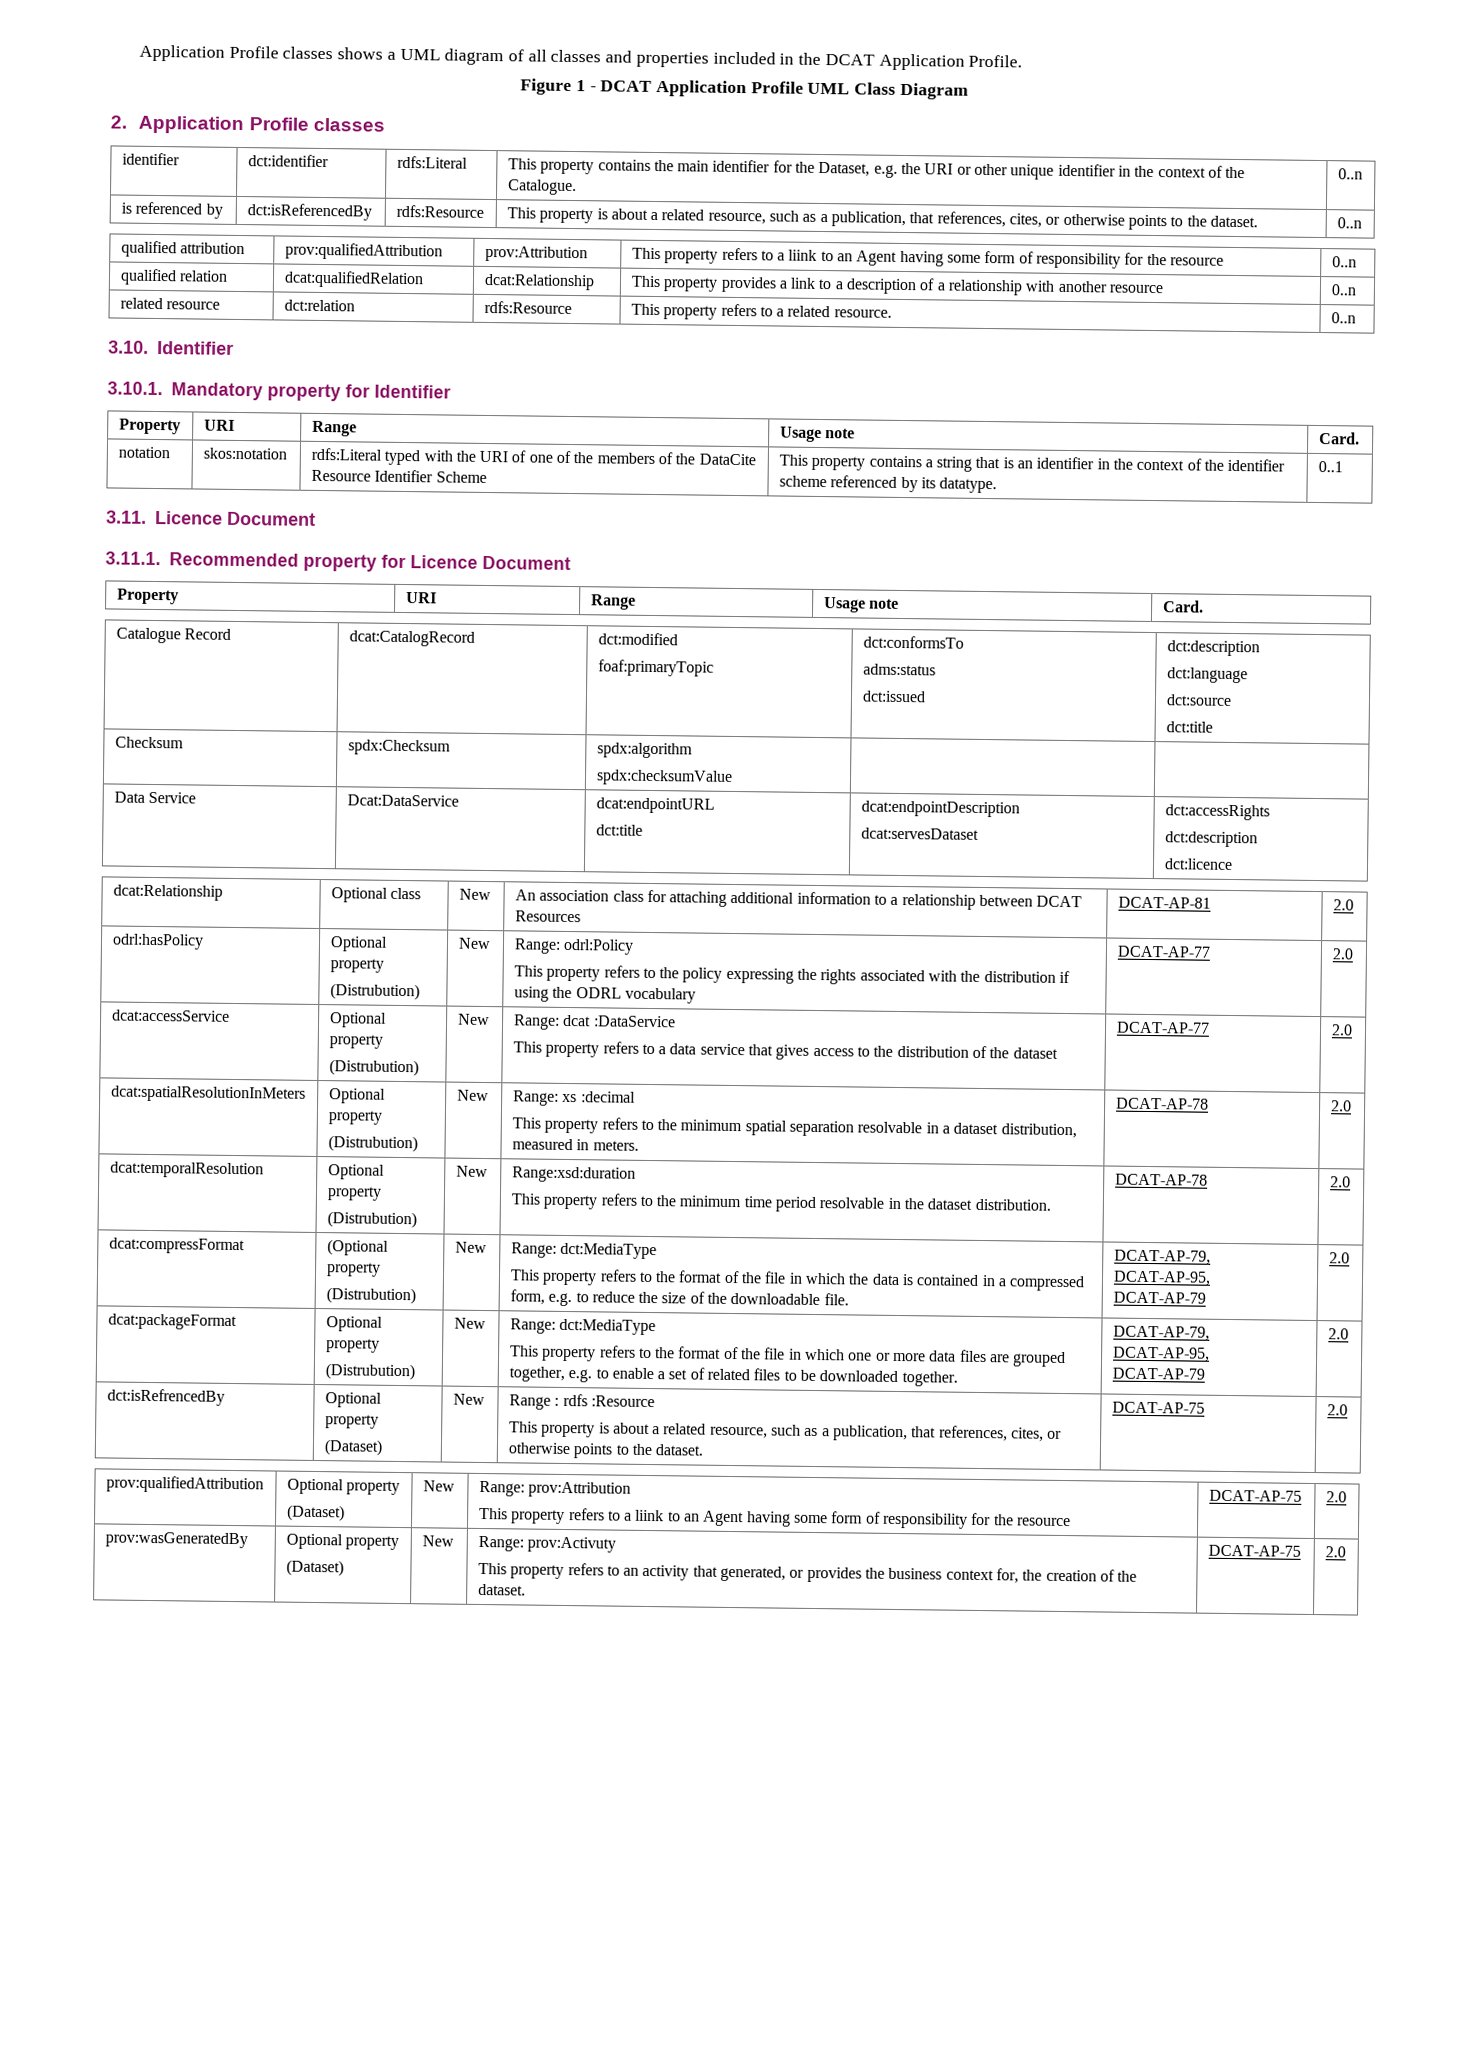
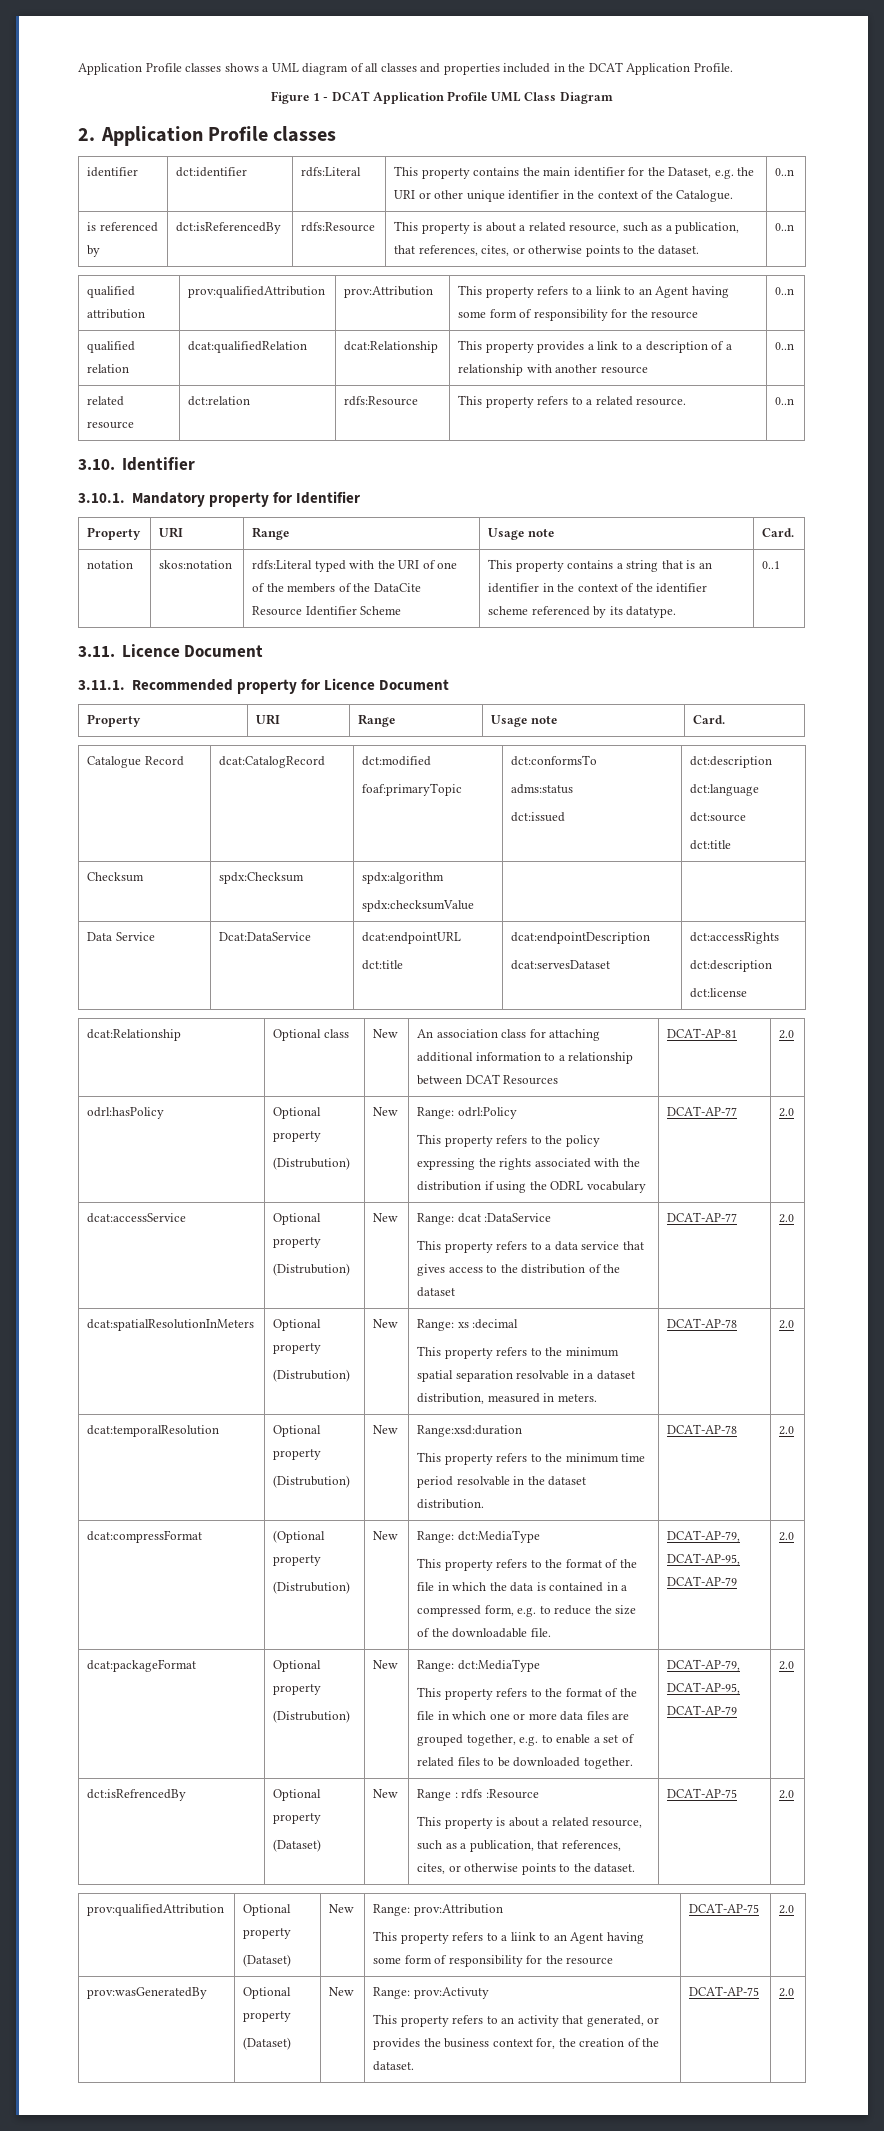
[1163,858,1233,870] dct:licence -> [690,988,748,998] dct:license

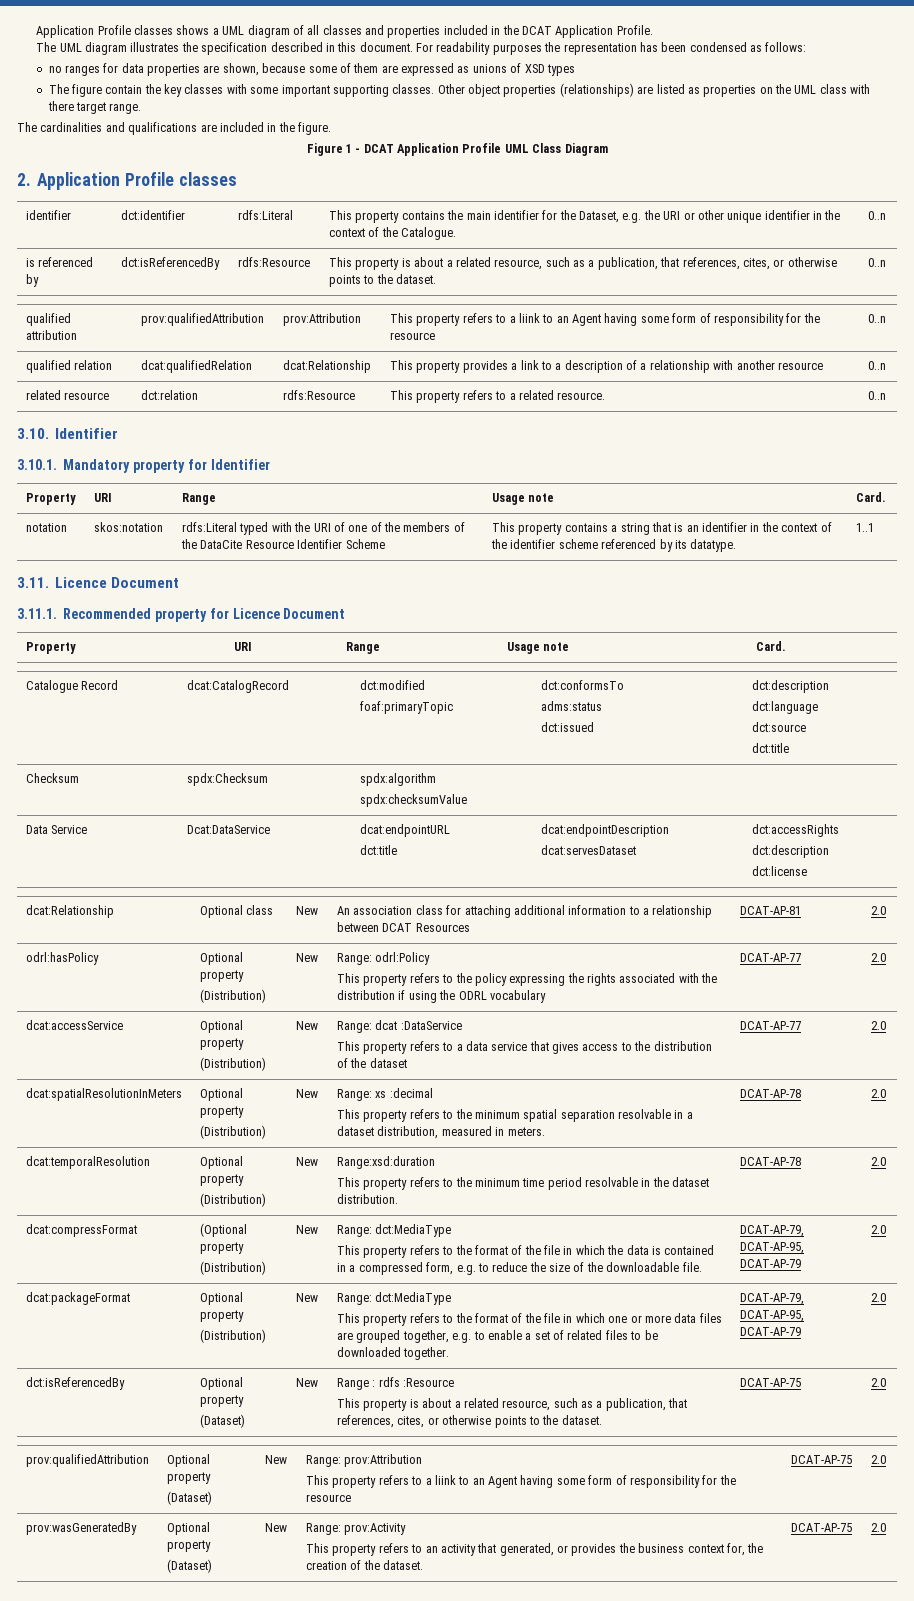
(733, 67) none -> [36,42,807,55] [48,63,575,76] [48,83,871,97] [47,101,142,114] [17,122,331,135] // The UML diagram illustrates the specification described in this document. For readability purposes the representation has been condensed as follows: // no ranges for data properties are shown, because some of them are expressed as unions of XSD types // The figure contain the key classes with some important supporting classes. Other object properties (relationships) are listed as properties on the UML class with there target range. // The cardinalities and qualifications are included in the figure.
[762,561,781,569] 0..1 -> [855,523,874,532] 1..1
[273,1157,351,1170] (Distrubution) -> [199,989,266,1003] (Distribution)
[273,1263,351,1276] (Distrubution) -> [199,1057,266,1071] (Distribution)
[273,1369,351,1382] (Distrubution) -> [199,1125,266,1139] (Distribution)
[273,1475,351,1488] (Distrubution) -> [199,1193,266,1207] (Distribution)
[273,1581,351,1594] (Distrubution) -> [199,1261,266,1275] (Distribution)
[273,1710,351,1723] (Distrubution) -> [199,1329,266,1343] (Distribution)
[87,1789,187,1801] dct:isRefrencedBy -> [25,1377,125,1390] dct:isReferencedBy
[413,1987,489,1999] prov:Activuty -> [344,1523,407,1535] prov:Activity

